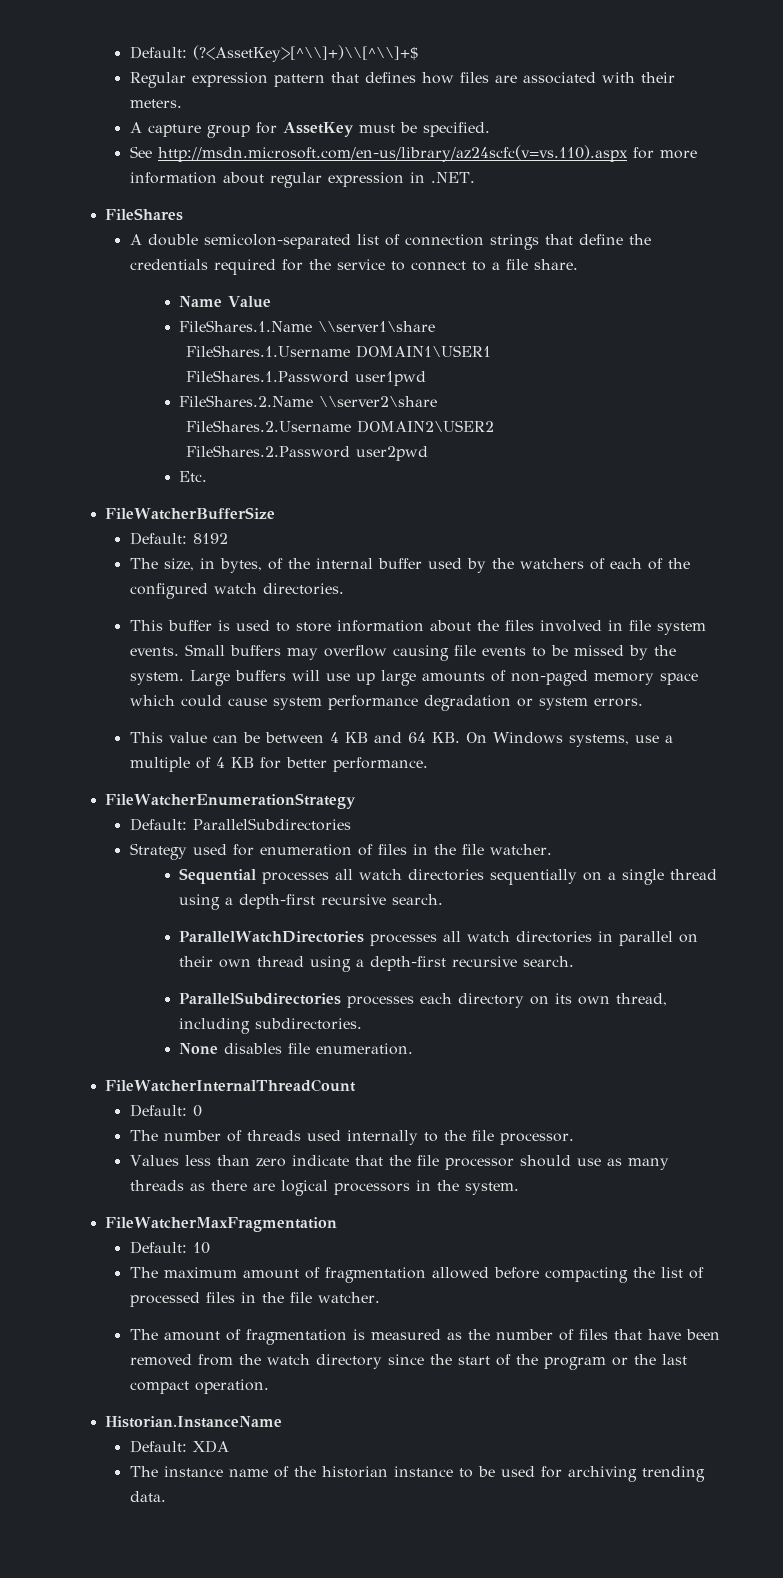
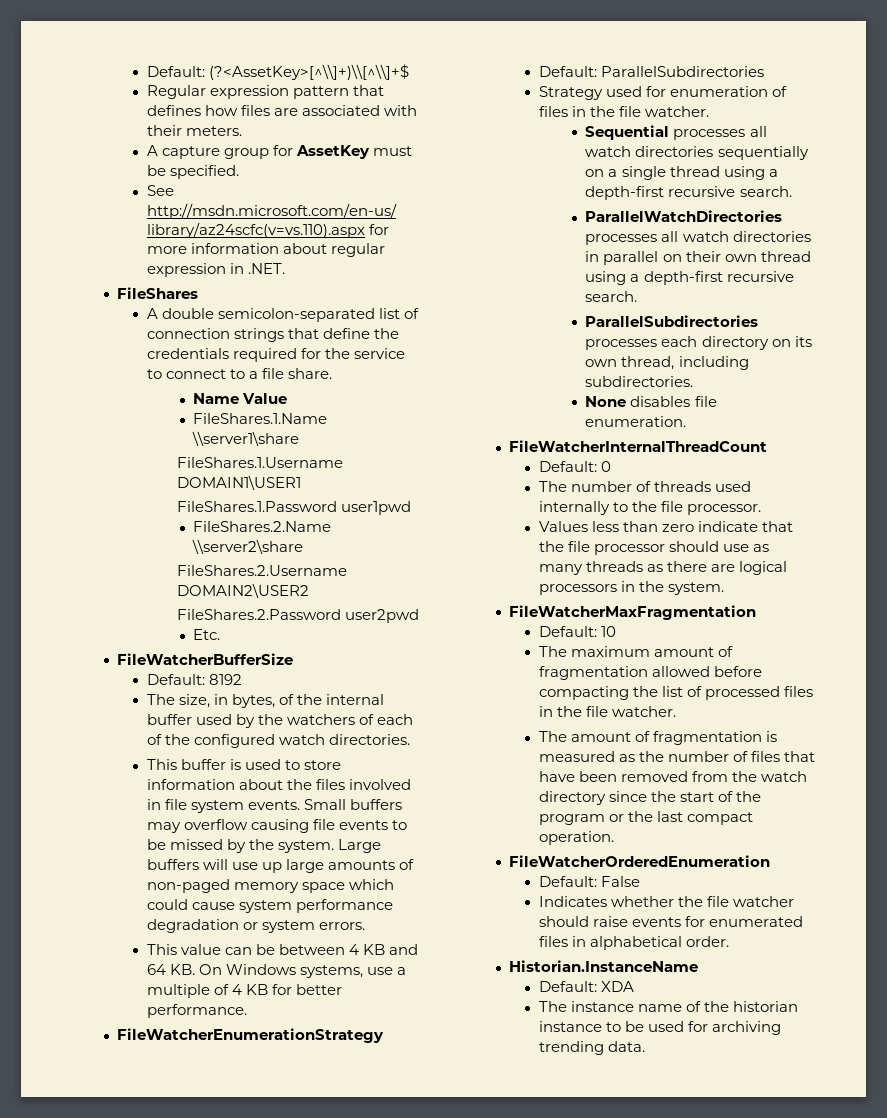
(269, 1386) none -> [509,855,771,867] [538,876,640,887] [538,896,795,907] [538,916,804,927] [538,936,730,950] // FileWatcherOrderedEnumeration // Default: False // Indicates whether the file watcher should raise events for enumerated files in alphabetical order.

